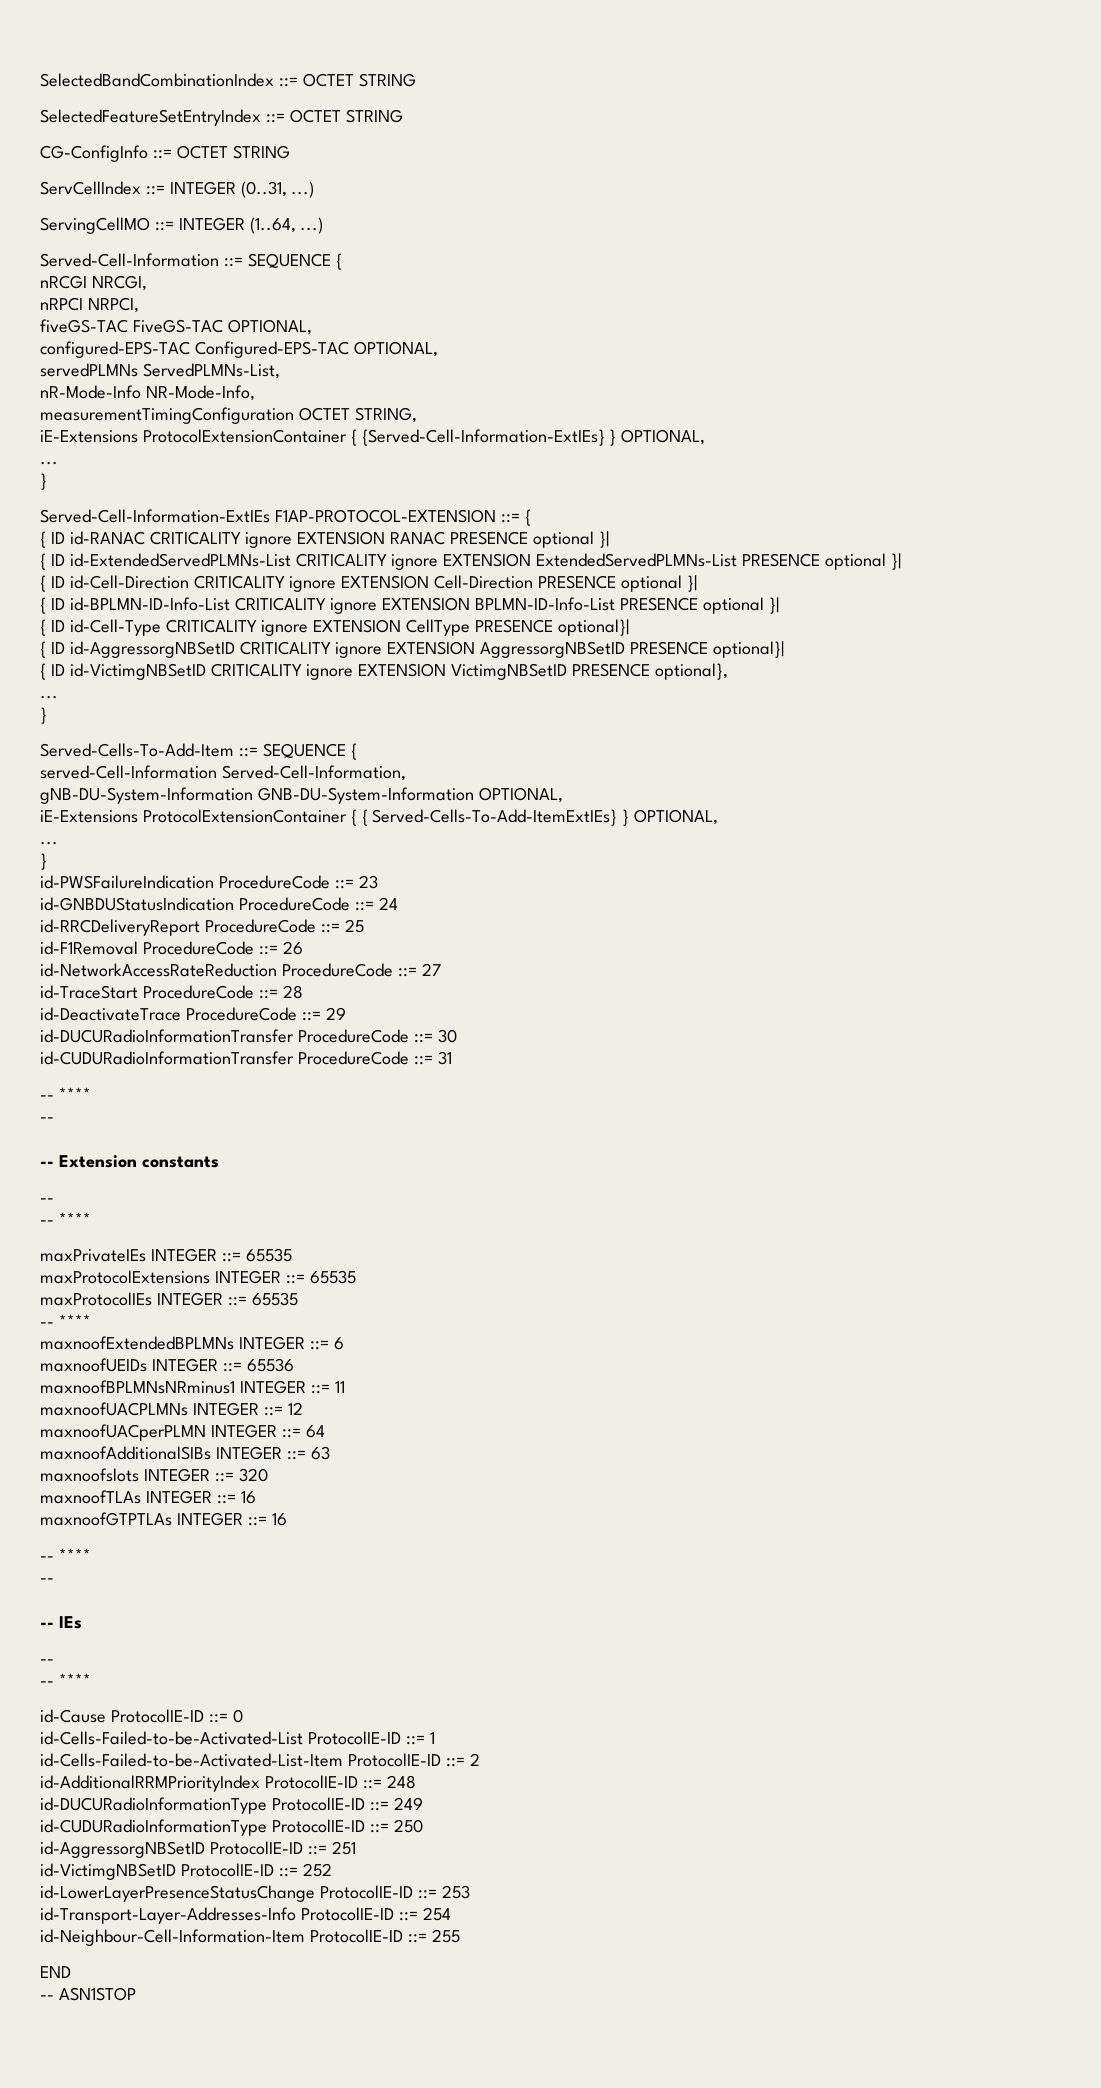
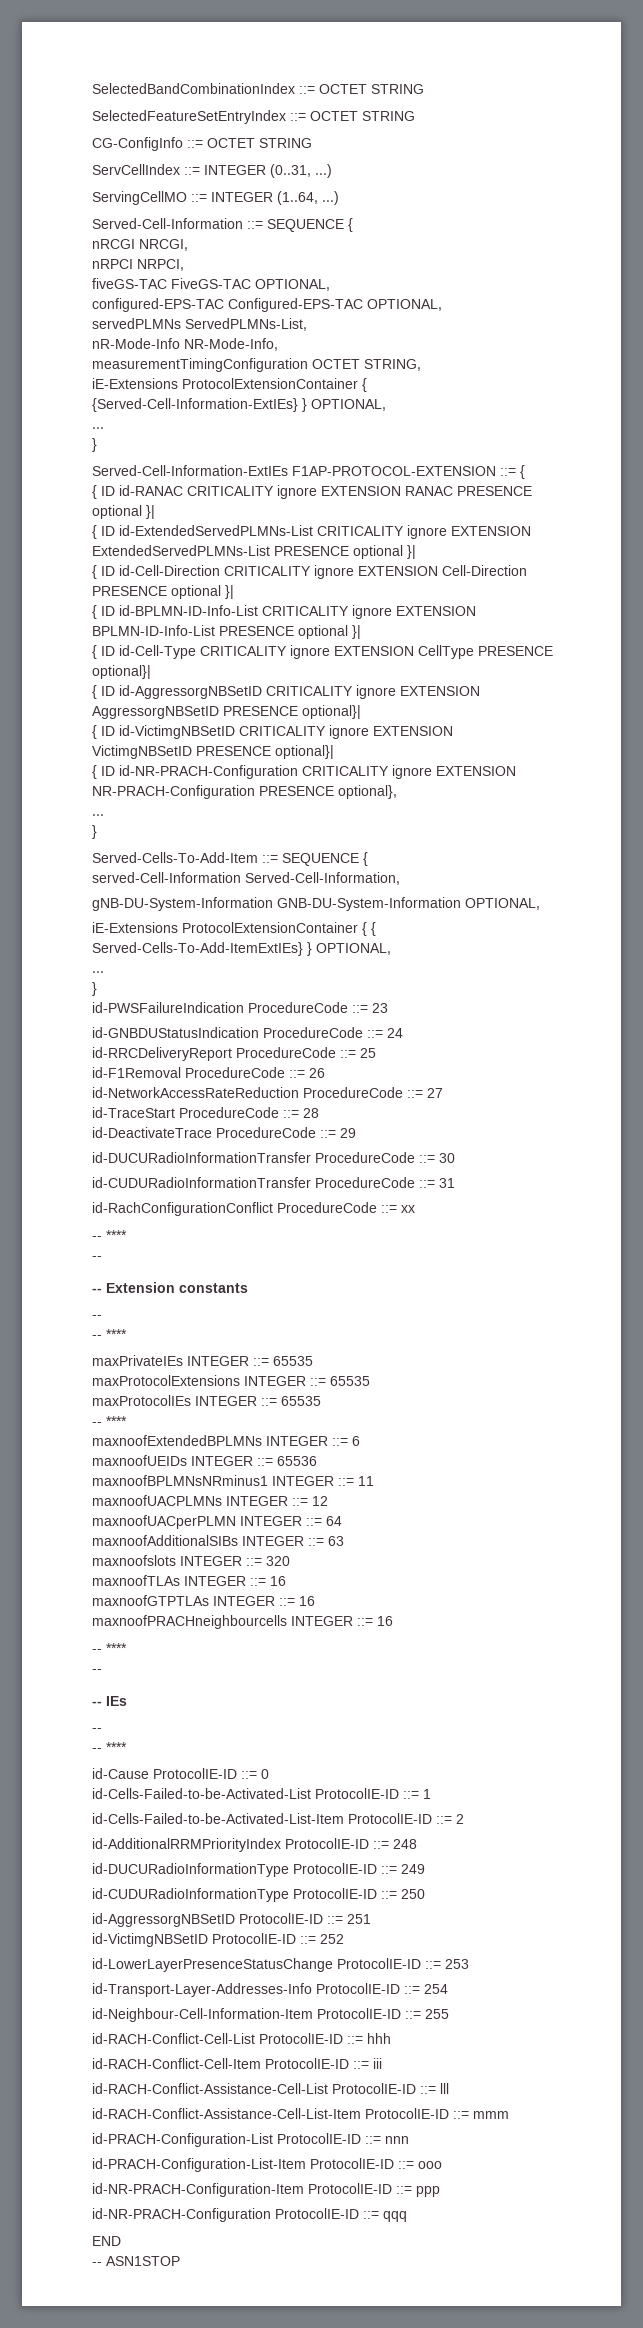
(651, 670) none -> [275,745,334,759] [92,765,516,779] [92,785,334,799] optional}| // { ID id-NR-PRACH-Configuration CRITICALITY ignore EXTENSION NR-PRACH-Configuration PRESENCE
(452, 1058) none -> [92,1202,415,1216] // id-RachConfigurationConflict ProcedureCode ::= xx
(287, 1519) none -> [92,1615,393,1629] // maxnoofPRACHneighbourcells INTEGER ::= 16
(460, 1936) none -> [92,2033,391,2044] [92,2058,382,2069] [92,2083,449,2094] [92,2108,509,2119] [92,2133,409,2147] [92,2158,442,2172] [92,2183,440,2197] [92,2208,407,2222] // id-RACH-Conflict-Cell-List ProtocolIE-ID ::= hhh // id-RACH-Conflict-Cell-Item ProtocolIE-ID ::= iii // id-RACH-Conflict-Assistance-Cell-List ProtocolIE-ID ::= lll // id-RACH-Conflict-Assistance-Cell-List-Item ProtocolIE-ID ::= mmm // id-PRACH-Configuration-List ProtocolIE-ID ::= nnn // id-PRACH-Configuration-List-Item ProtocolIE-ID ::= ooo // id-NR-PRACH-Configuration-Item ProtocolIE-ID ::= ppp // id-NR-PRACH-Configuration ProtocolIE-ID ::= qqq

